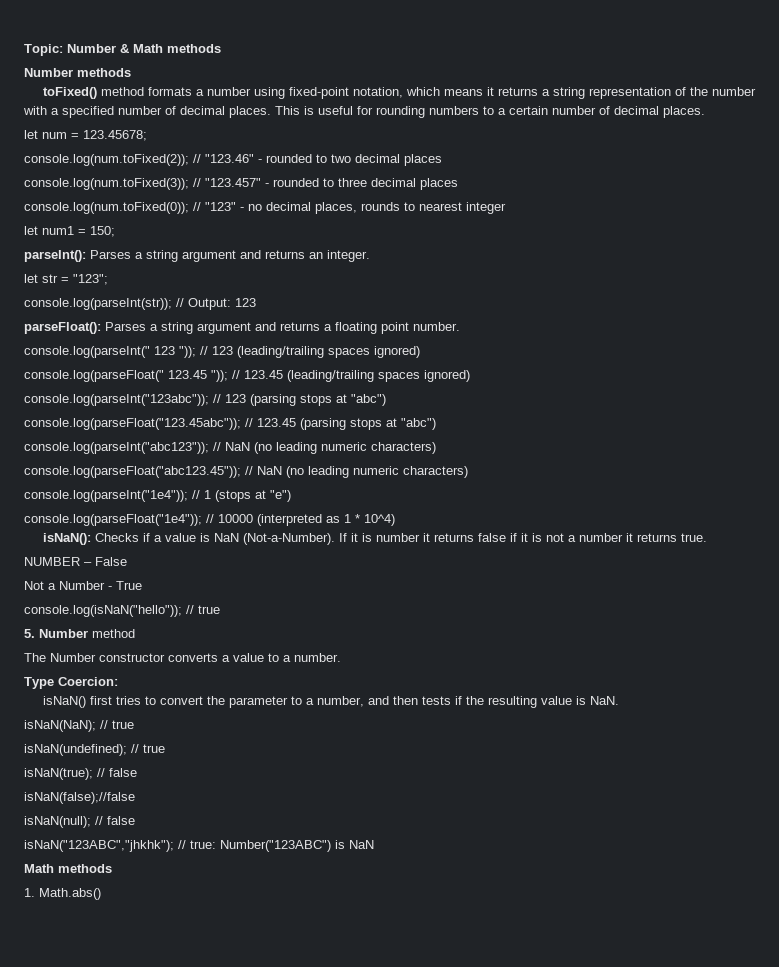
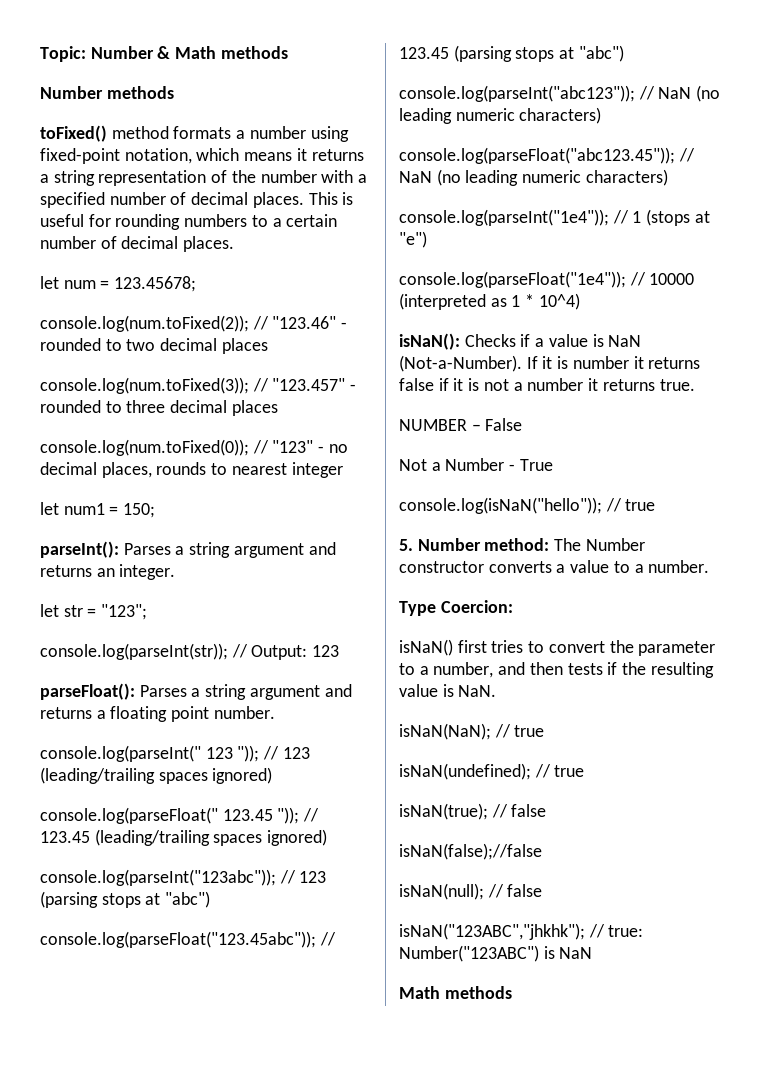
[92,629,135,638] method // -> [484,538,550,551] method:
[24,888,101,900] // 1. Math.abs() -> (512, 992) none

